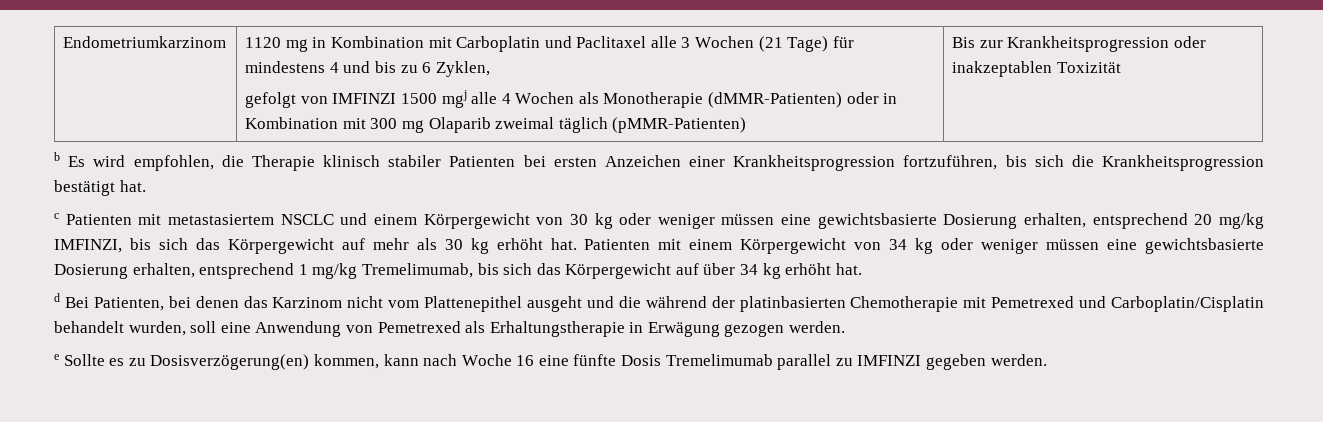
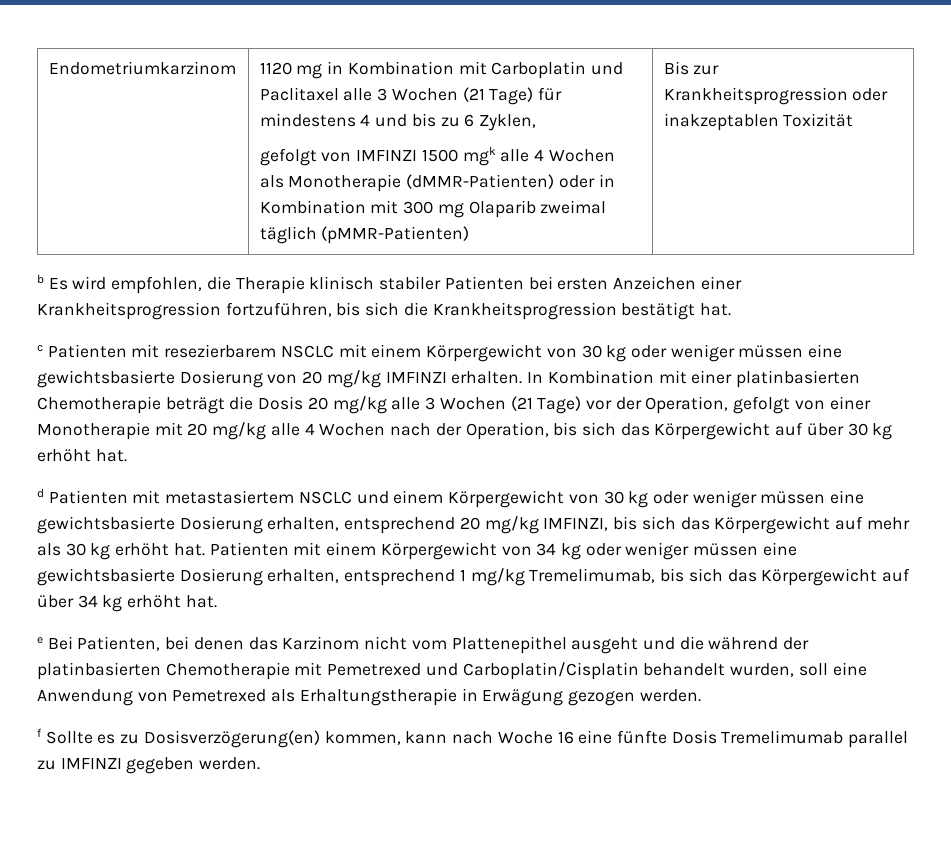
[441,90,467,108] mgj -> [462,146,496,166] mgk
(162, 219) none -> [164,344,843,362] [37,370,860,388] [37,396,871,414] [37,422,893,440] [37,449,127,462] [37,488,161,504] resezierbarem NSCLC mit einem Körpergewicht von 30 kg oder weniger müssen eine gewichtsbasierte Dosierung von 20 mg/kg IMFINZI erhalten. In Kombination mit einer platinbasierten Chemotherapie beträgt die Dosis 20 mg/kg alle 3 Wochen (21 Tage) vor der Operation, gefolgt von einer Monotherapie mit 20 mg/kg alle 4 Wochen nach der Operation, bis sich das Körpergewicht auf über 30 kg erhöht hat. // d Patienten mit
[54,293,60,302] d -> [37,637,43,644] e
[54,354,59,360] e -> [37,728,42,737] f

